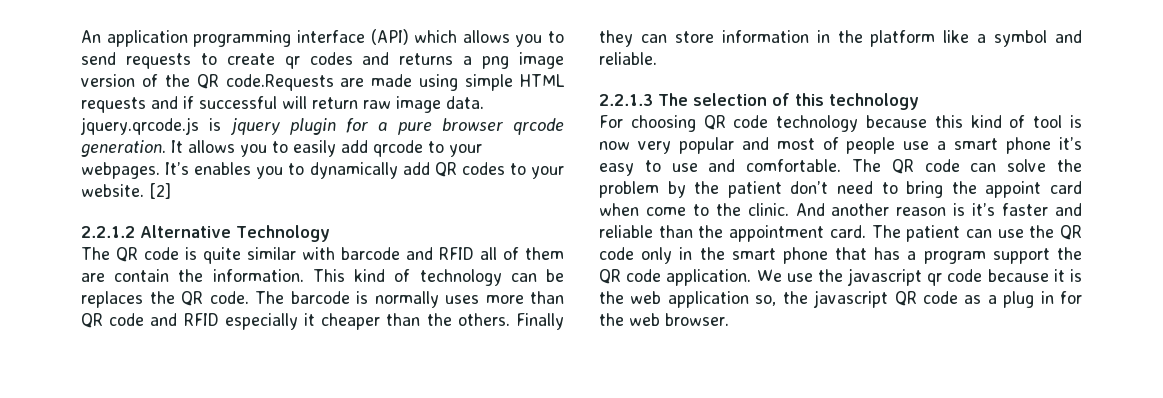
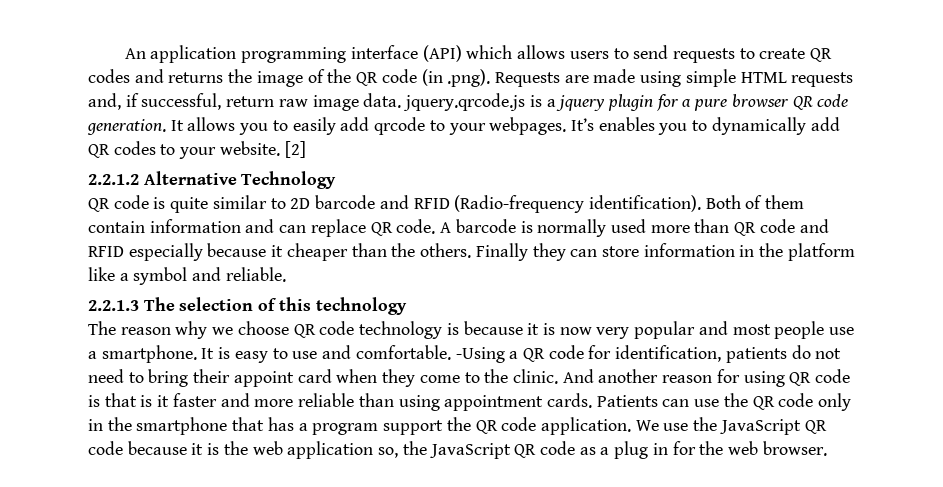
[515,34,543,47] you -> [569,51,609,59] users
[284,56,300,69] qr -> [810,48,833,62] QR
[463,52,564,69] [81,74,334,91] a png image version of the QR code.Requests -> [228,69,560,87] the image of the QR code (in .png). Requests
[151,96,307,109] and if successful will -> [88,93,222,110] and, if successful,
(222, 124) none -> [546,99,556,107] a
[513,118,564,135] qrcode -> [792,94,849,110] QR code
[81,247,110,260] The -> (337, 180) none
[302,247,335,260] with -> [270,198,311,209] to 2D
[480,247,564,260] [81,269,564,286] [81,291,175,308] all of them are contain the information. This kind of technology can be replaces the -> [454,195,805,213] [88,219,366,237] (Radio-frequency identification). Both of them contain information and can replace
[255,291,284,304] The -> [440,222,452,233] A
[445,295,479,304] uses -> [610,219,646,233] used
(298, 321) none -> [207,243,267,257] because
[599,115,1063,132] For choosing QR code technology because this kind of tool -> [88,321,540,339] The reason why we choose QR code technology is because it
[822,137,839,150] of -> (771, 329) none
[954,137,1082,154] smart phone it’s -> [101,345,231,363] smartphone. It is
[852,159,1082,174] [599,181,829,198] The QR code can solve the problem by the patient don’t -> [455,345,842,363] -Using a QR code for identification, patients do not
[951,181,977,194] the -> [193,369,231,383] their
(639, 209) none -> [382,369,416,387] they
[953,203,996,216] is it’s -> [716,369,851,387] [88,393,170,407] for using QR code is that is it
(1082, 209) none -> [254,399,294,407] more
[698,225,961,242] the appointment card. The patient -> [398,393,658,411] using appointment cards. Patients
[731,247,828,264] smart phone -> [136,417,228,435] smartphone
[847,268,943,286] javascript qr -> [719,419,827,435] JavaScript QR
[813,290,889,308] javascript -> [429,443,511,459] JavaScript

